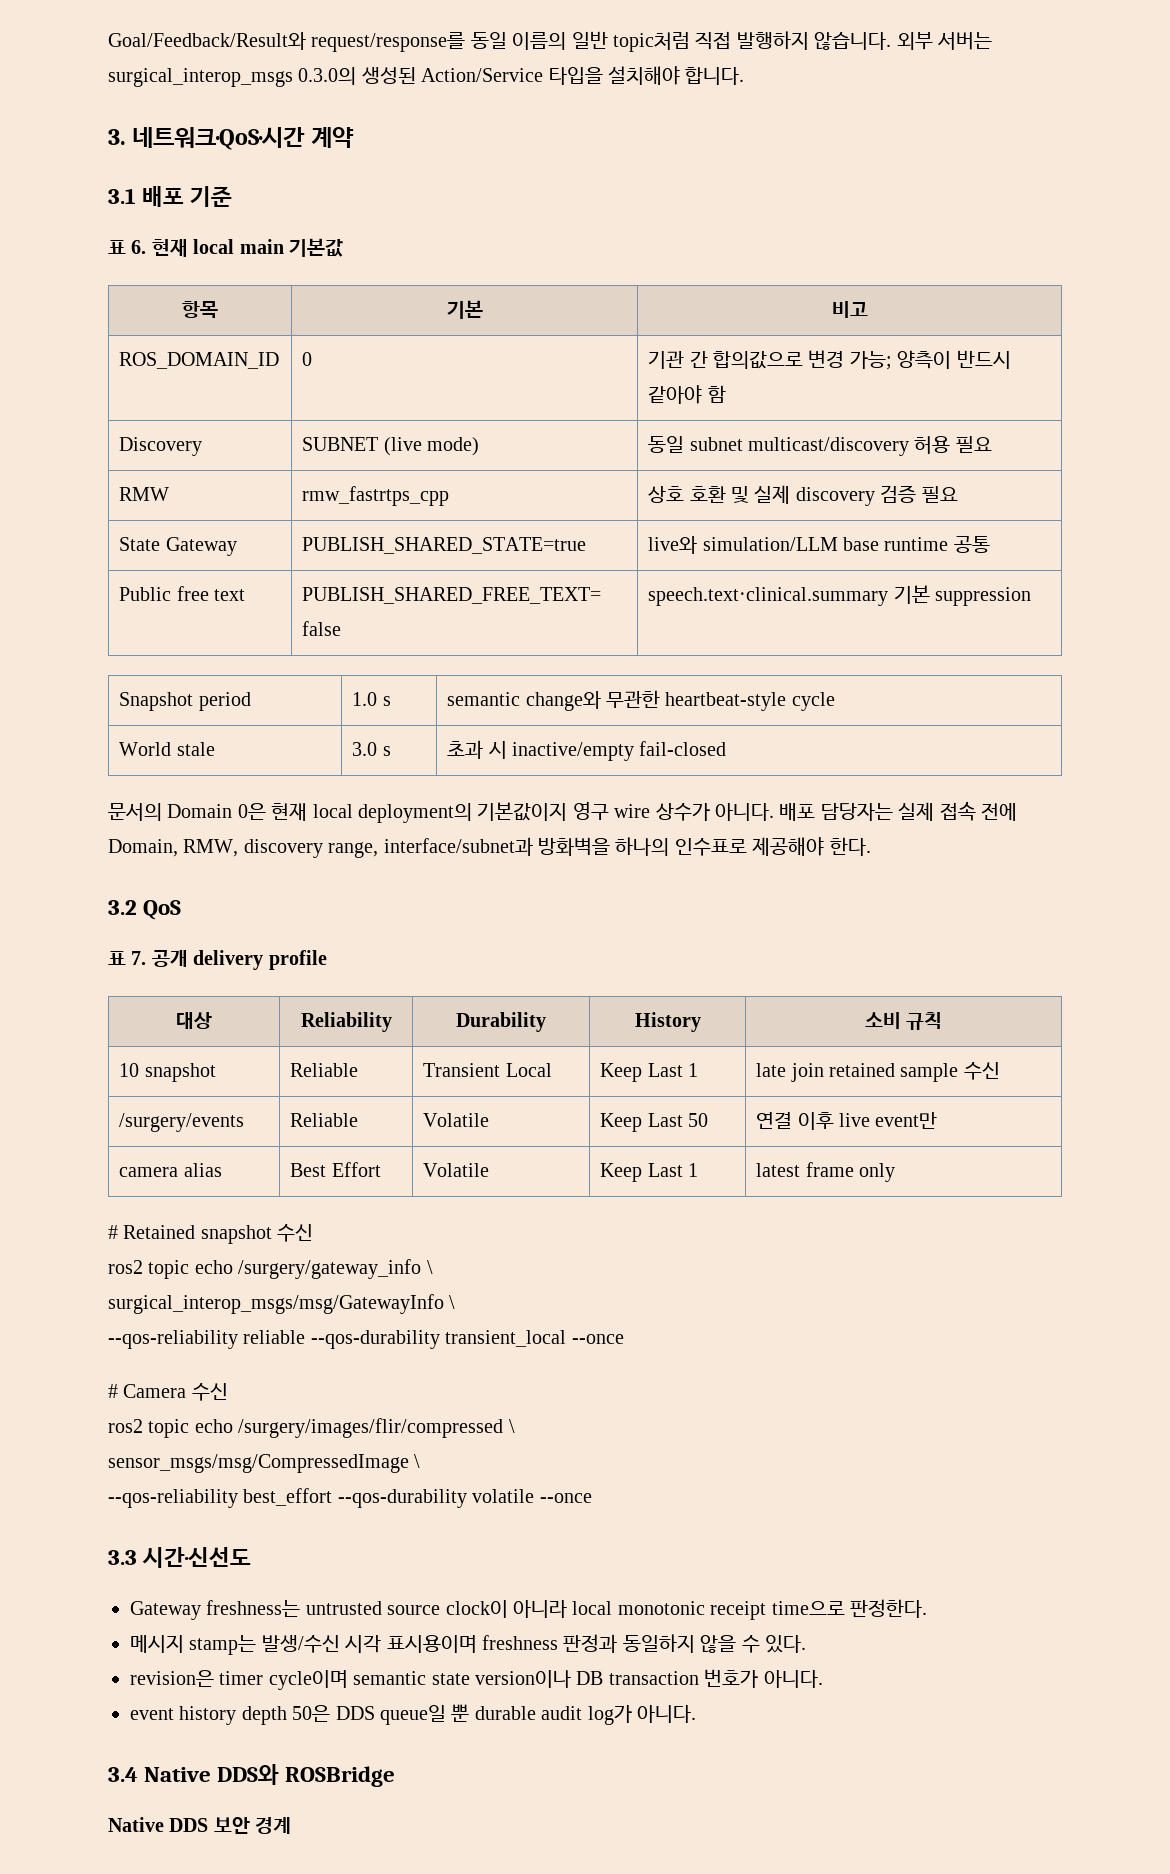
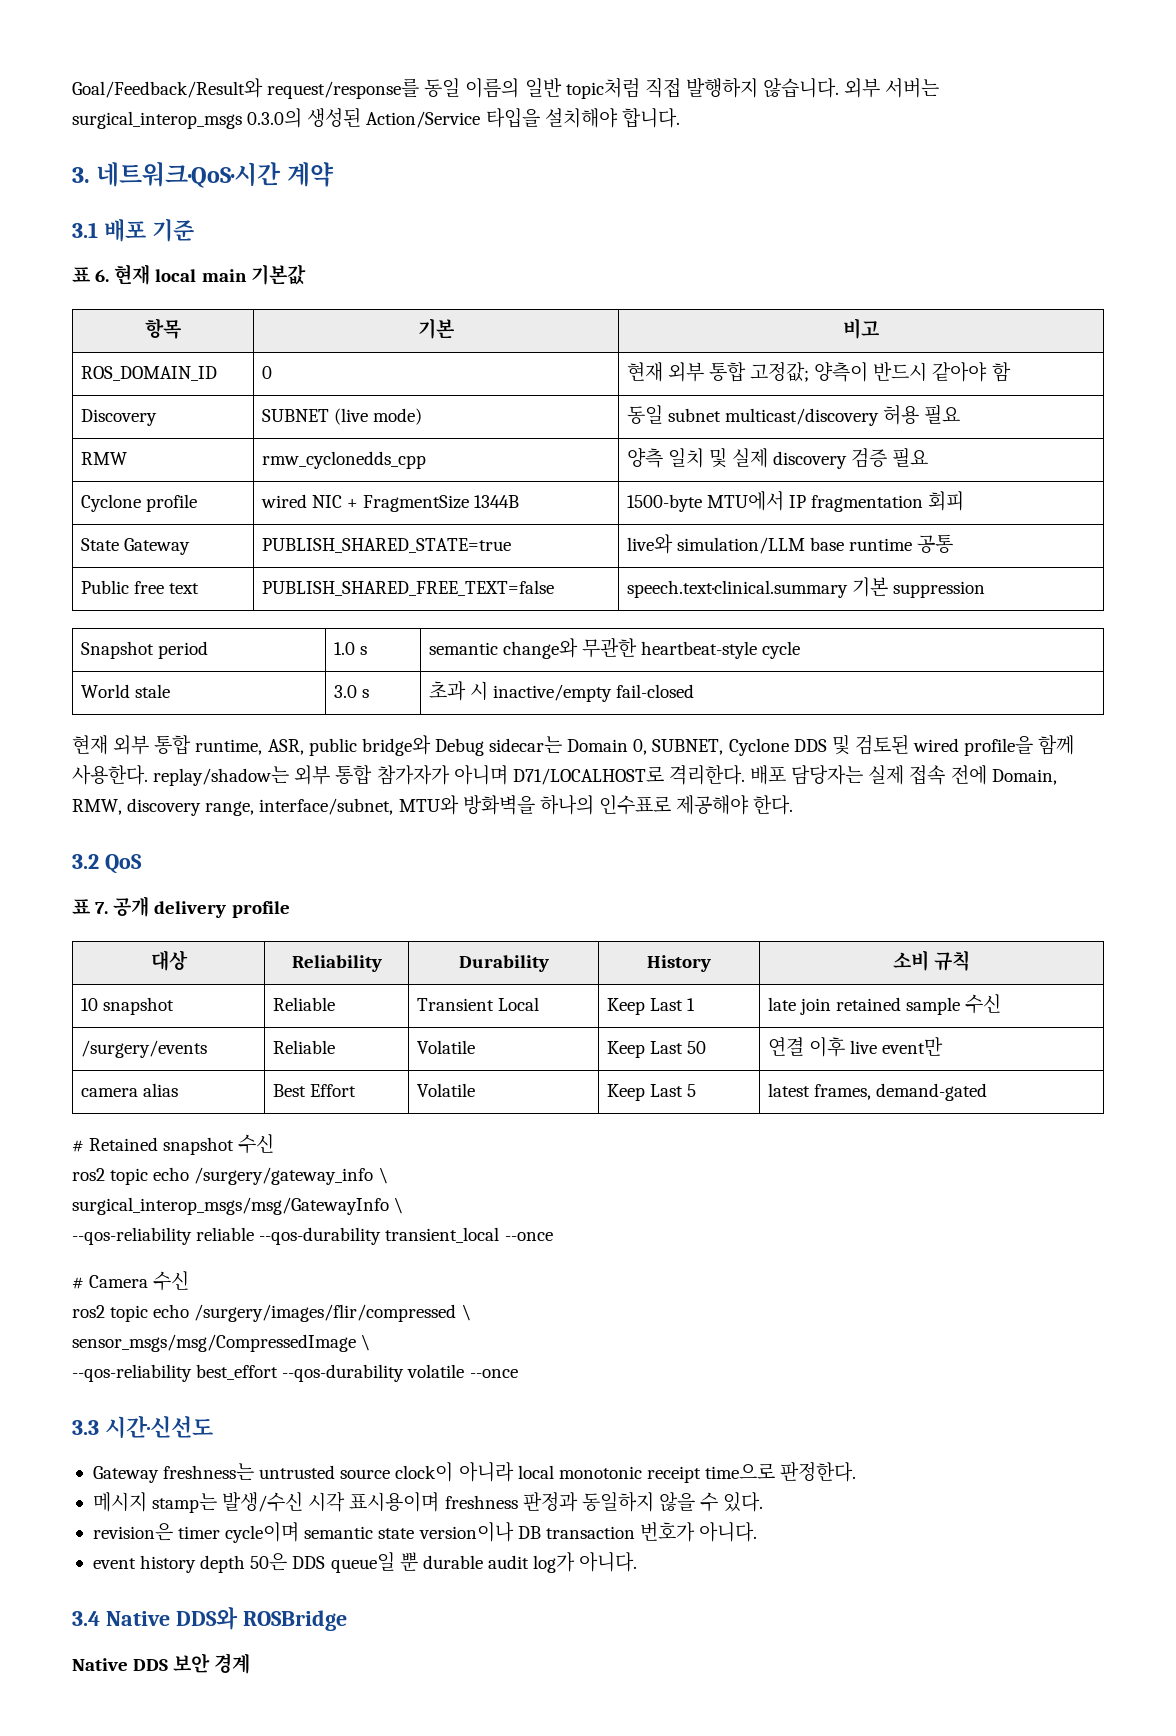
[648,350,892,370] 기관 간 합의값으로 변경 가능; -> [626,362,810,382] 현재 외부 통합 고정값;
[302,486,450,506] [648,486,726,503] rmw_fastrtps_cpp | 상호 호환 -> [261,451,426,469] [626,448,704,468] rmw_cyclonedds_cpp | 양측 일치
(958, 494) none -> [80,494,197,512] [260,494,520,512] [626,491,965,512] // Cyclone profile | wired NIC + FragmentSize 1344B | 1500-byte MTU에서 IP fragmentation 회피
[108,801,774,823] 문서의 Domain 0은 현재 local deployment의 기본값이지 영구 wire 상수가 아니다. -> [72,735,1075,756] [72,765,745,786] 현재 외부 통합 runtime, ASR, public bridge와 Debug sidecar는 Domain 0, SUBNET, Cyclone DDS 및 검토된 wired profile을 함께 사용한다. replay/shadow는 외부 통합 참가자가 아니며 D71/LOCALHOST로 격리한다.
[383,837,533,856] interface/subnet과 -> [259,795,459,815] interface/subnet, MTU와
[687,1163,698,1177] 1 -> [686,1084,696,1097] 5
[805,1162,895,1182] frame only -> [813,1083,987,1101] frames, demand-gated

